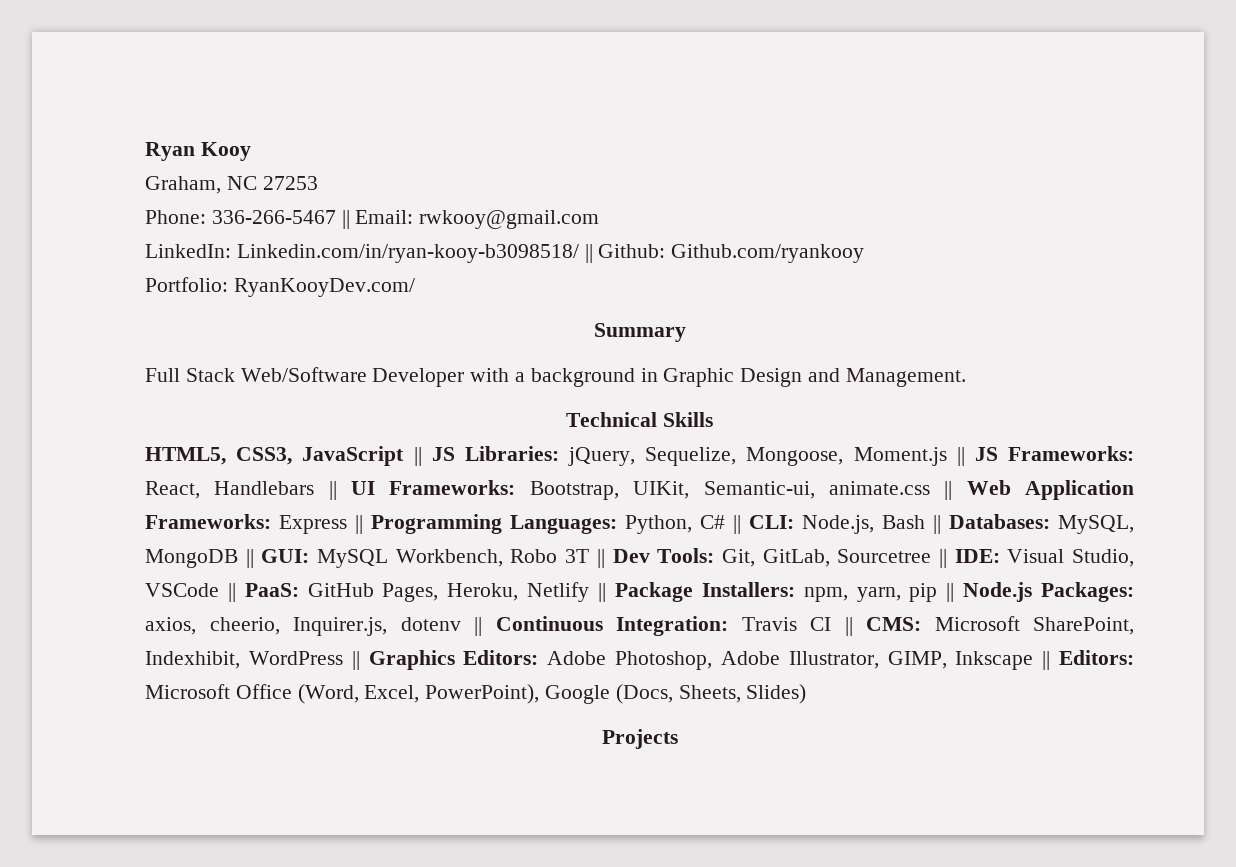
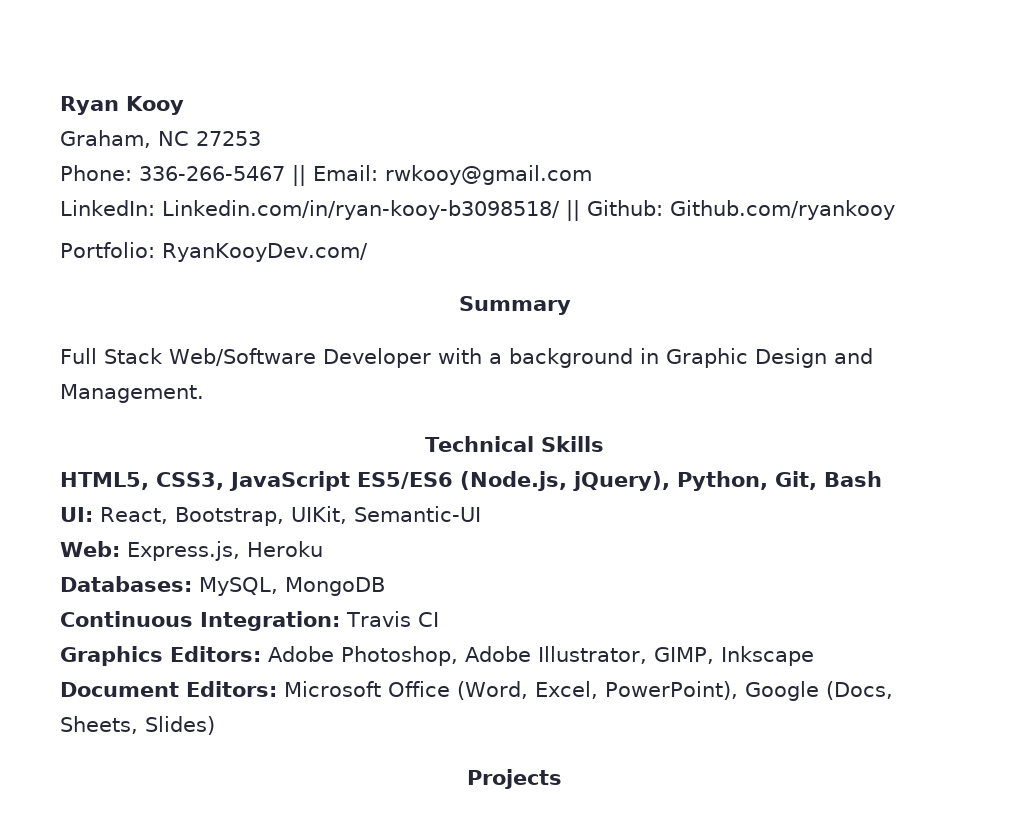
[413,446,1134,466] [145,480,1134,500] [145,514,1134,534] [145,548,1134,568] [145,582,1134,602] [145,616,1134,636] [145,651,360,670] || JS Libraries: jQuery, Sequelize, Mongoose, Moment.js || JS Frameworks: React, Handlebars || UI Frameworks: Bootstrap, UIKit, Semantic-ui, animate.css || Web Application Frameworks: Express || Programming Languages: Python, C# || CLI: Node.js, Bash || Databases: MySQL, MongoDB || GUI: MySQL Workbench, Robo 3T || Dev Tools: Git, GitLab, Sourcetree || IDE: Visual Studio, VSCode || PaaS: GitHub Pages, Heroku, Netlify || Package Installers: npm, yarn, pip || Node.js Packages: axios, cheerio, Inquirer.js, dotenv || Continuous Integration: Travis CI || CMS: Microsoft SharePoint, Indexhibit, WordPress || -> [356,471,882,491] [60,506,481,526] [60,541,323,561] [60,576,385,596] [60,611,439,631] ES5/ES6 (Node.js, jQuery), Python, Git, Bash // UI: React, Bootstrap, UIKit, Semantic-UI // Web: Express.js, Heroku // Databases: MySQL, MongoDB // Continuous Integration: Travis CI //
[1042,651,1051,670] || -> [60,682,179,697] // Document

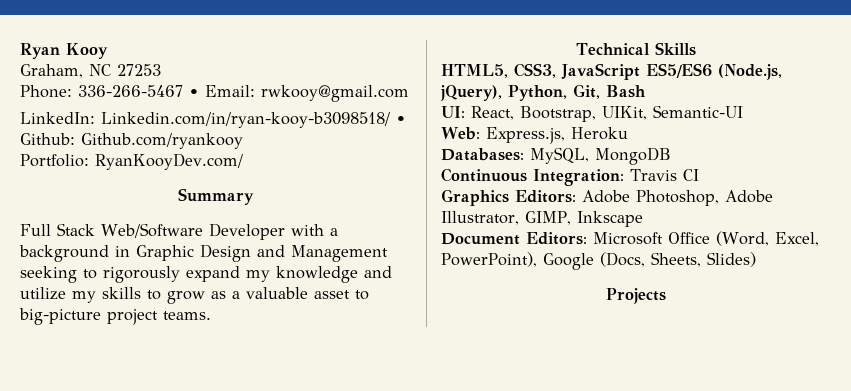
[292,165,306,186] || -> [189,89,199,97] •
[565,200,580,221] || -> [396,116,406,124] •
[60,384,204,403] Management. -> [291,245,388,262] [20,266,392,283] [20,287,369,304] [19,308,211,325] Management seeking to rigorously expand my knowledge and utilize my skills to grow as a valuable asset to big-picture project teams.

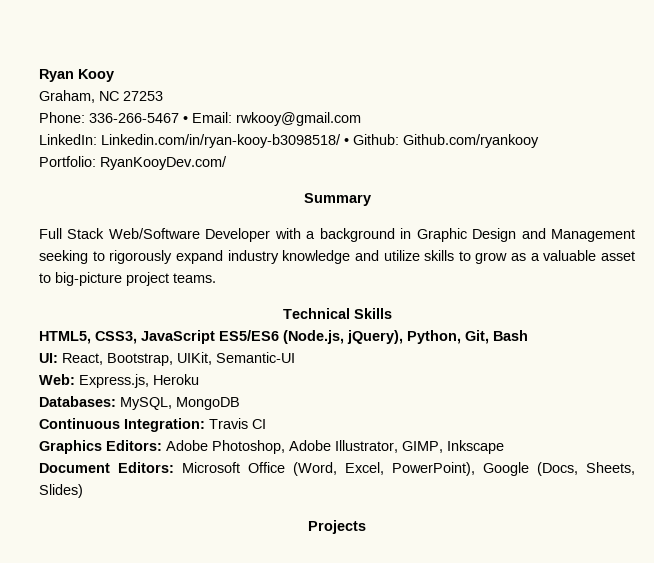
[246,270,270,282] my -> [227,250,279,264] industry
[72,291,96,303] my -> (420, 255) none

